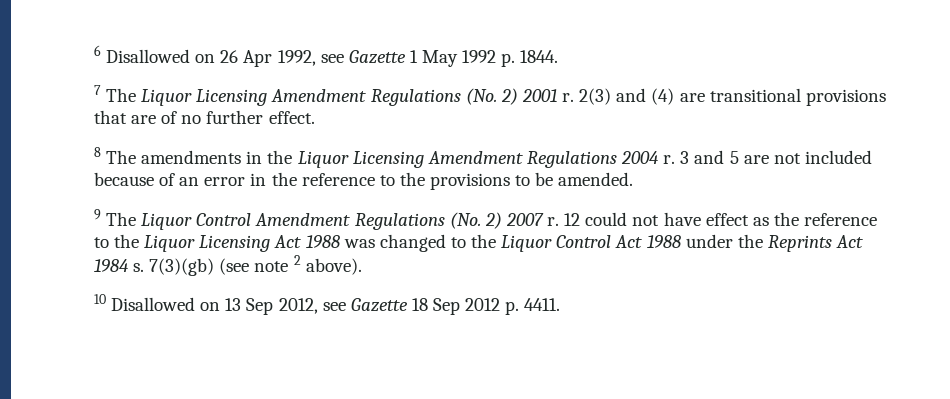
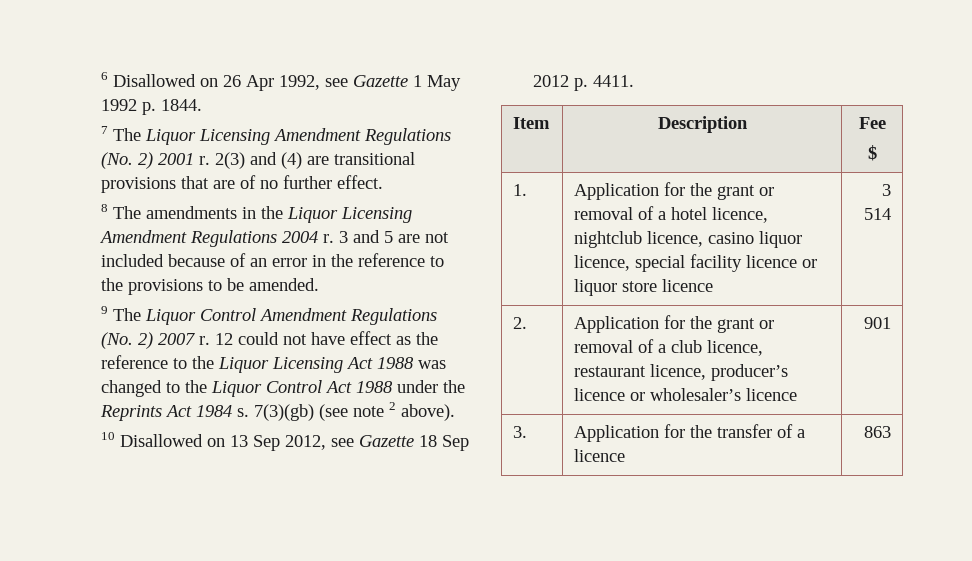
(561, 304) none -> [513,117,551,129] [657,116,748,133] [858,117,886,129] [867,145,877,161] [513,184,528,196] [574,182,775,200] [574,206,769,223] [574,231,803,248] [574,254,818,272] [574,279,714,296] [881,184,891,196] [863,208,891,220] [513,317,528,329] [574,315,775,333] [574,339,764,356] [574,364,789,381] [574,388,798,401] [863,317,891,329] [513,426,528,438] [574,424,806,442] [574,449,626,462] [863,426,891,438] // Item | Description | Fee // $ // 1. | Application for the grant or removal of a hotel licence, nightclub licence, casino liquor licence, special facility licence or liquor store licence | 3 514 // 2. | Application for the grant or removal of a club licence, restaurant licence, producer’s licence or wholesaler’s licence | 901 // 3. | Application for the transfer of a licence | 863

